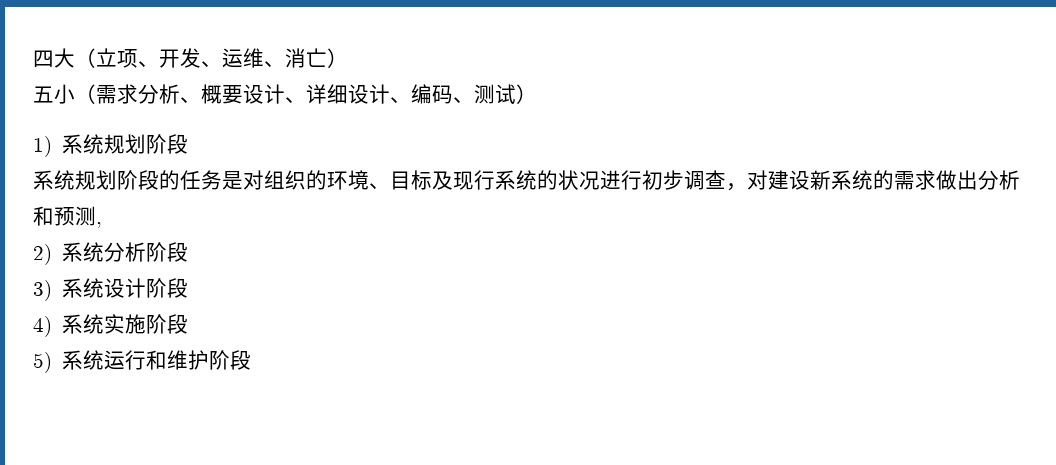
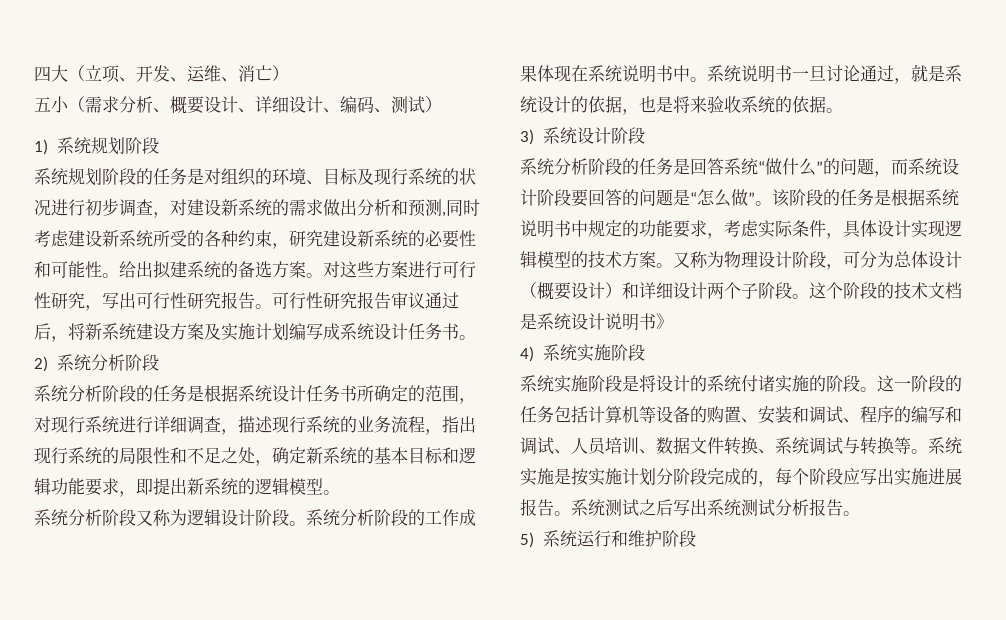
[33,242,189,265] [33,278,189,301] [33,314,189,337] // 2)系统分析阶段 // 3)系统设计阶段 // 4)系统实施阶段 -> [446,199,480,216] [34,230,476,249] [34,260,476,279] [34,292,459,311] [34,323,476,342] [34,354,159,372] [34,385,476,404] [34,416,476,435] [34,447,476,466] [34,478,340,497] [34,509,476,526] [520,64,962,84] [520,96,843,115] [520,127,645,145] [520,158,959,177] [520,189,959,207] [520,220,962,239] [520,251,962,270] [520,282,962,300] [520,313,673,331] [520,344,645,362] [520,375,962,393] [520,406,962,424] [520,437,962,455] [520,468,962,487] [520,499,860,517] 同时考虑建设新系统所受的各种约束，研究建设新系统的必要性和可能性。给出拟建系统的备选方案。对这些方案进行可行性研究，写出可行性研究报告。可行性研究报告审议通过后，将新系统建设方案及实施计划编写成系统设计任务书。 // 2)系统分析阶段 // 系统分析阶段的任务是根据系统设计任务书所确定的范围，对现行系统进行详细调查，描述现行系统的业务流程，指出现行系统的局限性和不足之处，确定新系统的基本目标和逻辑功能要求，即提出新系统的逻辑模型。 // 系统分析阶段又称为逻辑设计阶段。系统分析阶段的工作成果体现在系统说明书中。系统说明书一旦讨论通过，就是系统设计的依据，也是将来验收系统的依据。 // 3)系统设计阶段 // 系统分析阶段的任务是回答系统“做什么”的问题，而系统设计阶段要回答的问题是“怎么做”。该阶段的任务是根据系统说明书中规定的功能要求，考虑实际条件，具体设计实现逻辑模型的技术方案。又称为物理设计阶段，可分为总体设计（概要设计）和详细设计两个子阶段。这个阶段的技术文档是系统设计说明书》 // 4)系统实施阶段 // 系统实施阶段是将设计的系统付诸实施的阶段。这一阶段的任务包括计算机等设备的购置、安装和调试、程序的编写和调试、人员培训、数据文件转换、系统调试与转换等。系统实施是按实施计划分阶段完成的，每个阶段应写出实施进展报告。系统测试之后写出系统测试分析报告。

